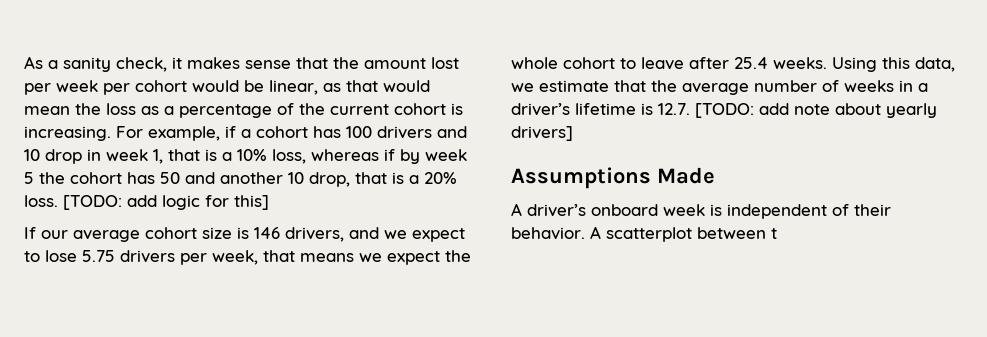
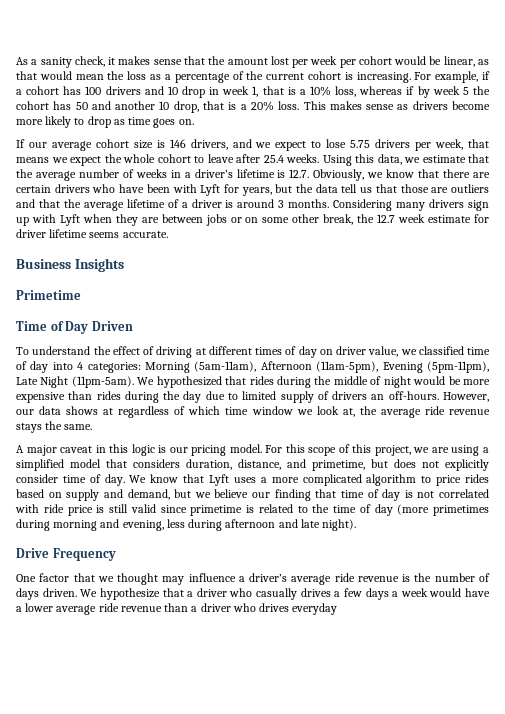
[63,195,269,210] [TODO: add logic for this] -> [303,101,491,110] [16,116,194,128] This makes sense as drivers become more likely to drop as time goes on.
[695,103,937,118] [511,126,573,141] [511,167,715,189] [511,203,891,219] [511,226,777,242] [TODO: add note about yearly drivers] // Assumptions Made // A driver’s onboard week is independent of their behavior. A scatterplot between t -> [313,169,490,181] [16,184,489,196] [16,199,490,211] [16,214,489,226] [16,229,168,238] [16,258,124,272] [16,290,81,300] [16,321,133,334] [16,346,490,358] [16,361,489,373] [16,376,491,388] [16,391,489,403] [16,406,490,418] [16,421,93,433] [16,444,490,456] [16,459,489,471] [16,474,490,486] [16,489,489,501] [15,504,489,516] [16,519,357,531] [16,548,116,561] [16,573,490,585] [16,588,490,600] [16,603,338,615] Obviously, we know that there are certain drivers who have been with Lyft for years, but the data tell us that those are outliers and that the average lifetime of a driver is around 3 months. Considering many drivers sign up with Lyft when they are between jobs or on some other break, the 12.7 week estimate for driver lifetime seems accurate. // Business Insights // Primetime // Time of Day Driven // To understand the effect of driving at different times of day on driver value, we classified time of day into 4 categories: Morning (5am-11am), Afternoon (11am-5pm), Evening (5pm-11pm), Late Night (11pm-5am). We hypothesized that rides during the middle of night would be more expensive than rides during the day due to limited supply of drivers an off-hours. However, our data shows at regardless of which time window we look at, the average ride revenue stays the same. // A major caveat in this logic is our pricing model. For this scope of this project, we are using a simplified model that considers duration, distance, and primetime, but does not explicitly consider time of day. We know that Lyft uses a more complicated algorithm to price rides based on supply and demand, but we believe our finding that time of day is not correlated with ride price is still valid since primetime is related to the time of day (more primetimes during morning and evening, less during afternoon and late night). // Drive Frequency // One factor that we thought may influence a driver’s average ride revenue is the number of days driven. We hypothesize that a driver who casually drives a few days a week would have a lower average ride revenue than a driver who drives everyday

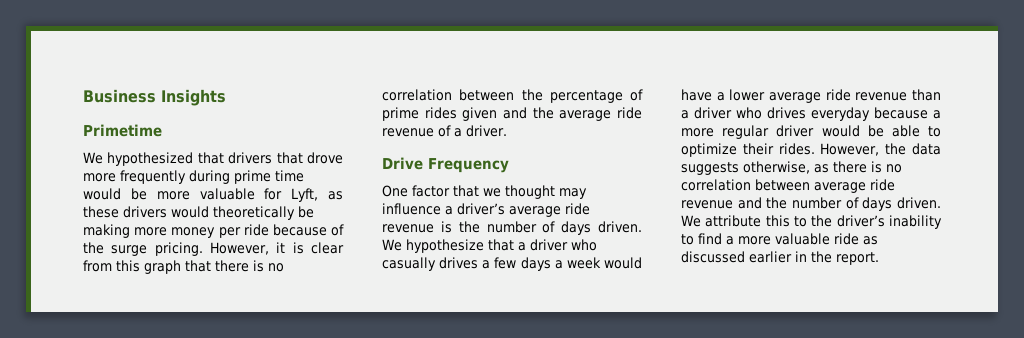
[16,56,489,68] [16,71,490,83] [16,86,491,98] [16,101,491,113] [16,116,194,128] [16,139,489,151] [16,154,489,166] [16,169,490,181] [16,184,489,196] [16,199,490,211] [16,214,489,226] [16,229,168,238] [16,258,124,272] [16,290,81,300] [16,321,133,334] [16,346,490,358] [16,361,489,373] [16,376,491,388] [16,391,489,403] [16,406,490,418] [16,421,93,433] [16,444,490,456] [16,459,489,471] [16,474,490,486] [16,489,489,501] [15,504,489,516] [16,519,357,531] As a sanity check, it makes sense that the amount lost per week per cohort would be linear, as that would mean the loss as a percentage of the current cohort is increasing. For example, if a cohort has 100 drivers and 10 drop in week 1, that is a 10% loss, whereas if by week 5 the cohort has 50 and another 10 drop, that is a 20% loss. This makes sense as drivers become more likely to drop as time goes on. // If our average cohort size is 146 drivers, and we expect to lose 5.75 drivers per week, that means we expect the whole cohort to leave after 25.4 weeks. Using this data, we estimate that the average number of weeks in a driver’s lifetime is 12.7. Obviously, we know that there are certain drivers who have been with Lyft for years, but the data tell us that those are outliers and that the average lifetime of a driver is around 3 months. Considering many drivers sign up with Lyft when they are between jobs or on some other break, the 12.7 week estimate for driver lifetime seems accurate. // Business Insights // Primetime // Time of Day Driven // To understand the effect of driving at different times of day on driver value, we classified time of day into 4 categories: Morning (5am-11am), Afternoon (11am-5pm), Evening (5pm-11pm), Late Night (11pm-5am). We hypothesized that rides during the middle of night would be more expensive than rides during the day due to limited supply of drivers an off-hours. However, our data shows at regardless of which time window we look at, the average ride revenue stays the same. // A major caveat in this logic is our pricing model. For this scope of this project, we are using a simplified model that considers duration, distance, and primetime, but does not explicitly consider time of day. We know that Lyft uses a more complicated algorithm to price rides based on supply and demand, but we believe our finding that time of day is not correlated with ride price is still valid since primetime is related to the time of day (more primetimes during morning and evening, less during afternoon and late night). -> [83,89,226,106] [83,124,162,137] [83,152,343,166] [83,170,304,184] [83,188,343,202] [83,206,314,220] [83,224,344,238] [83,242,344,256] [83,260,284,274] [382,89,643,103] [382,107,642,121] [382,125,507,137] Business Insights // Primetime // We hypothesized that drivers that drove more frequently during prime time would be more valuable for Lyft, as these drivers would theoretically be making more money per ride because of the surge pricing. However, it is clear from this graph that there is no correlation between the percentage of prime rides given and the average ride revenue of a driver.
(338, 609) none -> [874,107,941,119] [681,125,941,139] [681,143,941,157] [681,161,902,175] [681,179,895,193] [681,197,941,211] [681,215,942,229] [681,233,878,245] [681,251,879,265] because a more regular driver would be able to optimize their rides. However, the data suggests otherwise, as there is no correlation between average ride revenue and the number of days driven. We attribute this to the driver’s inability to find a more valuable ride as discussed earlier in the report.

